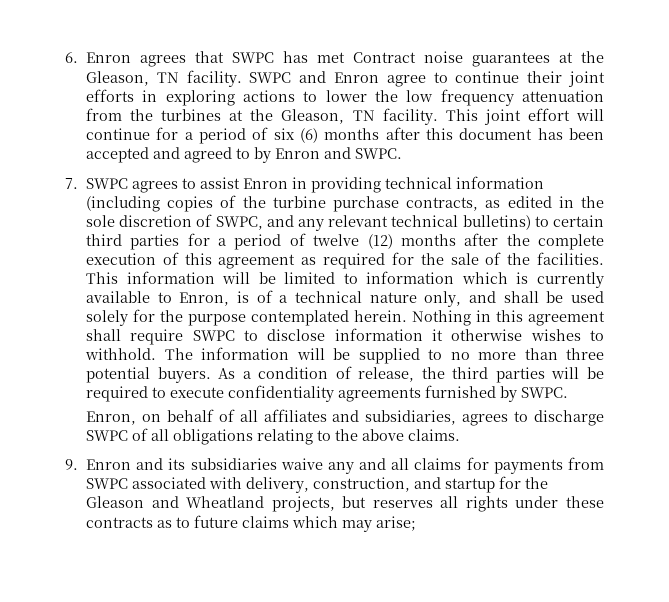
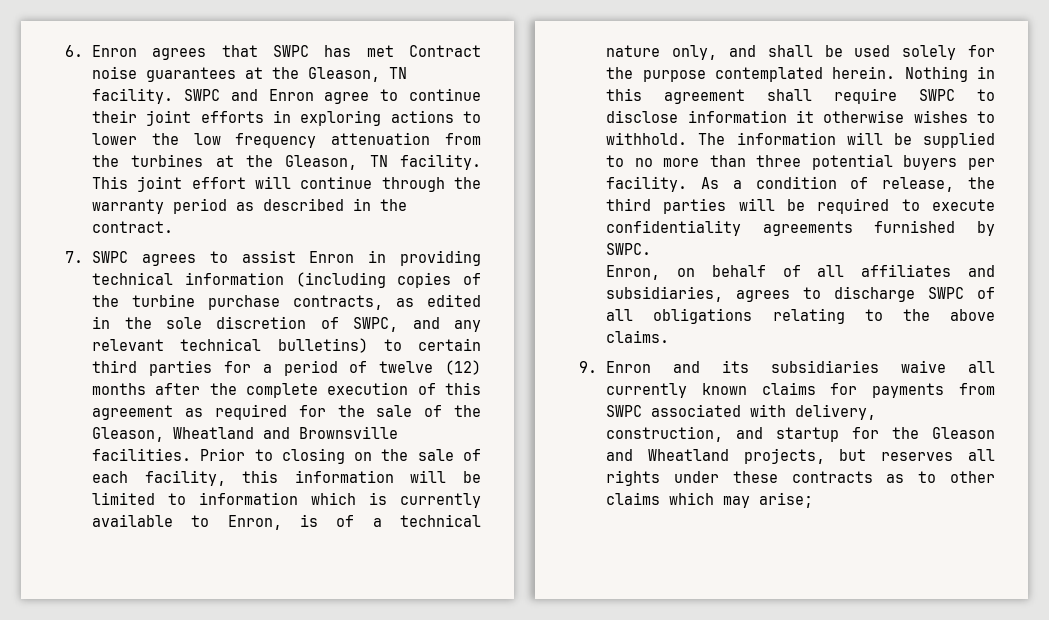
[156,127,604,144] [86,147,403,163] for a period of six (6) months after this document has been accepted and agreed to by Enron and SWPC. -> [381,177,482,192] [92,198,408,214] [92,221,174,233] through the warranty period as described in the contract.
[537,252,604,265] [86,272,119,284] facilities. This -> [92,426,399,442] [92,448,481,464] [92,470,279,486] Gleason, Wheatland and Brownsville facilities. Prior to closing on the sale of each facility, this
[157,367,211,383] buyers. -> [903,155,995,170] [606,176,688,192] buyers per facility.
[327,458,410,474] any and all -> [968,361,995,373] [606,383,747,398] all currently known
[194,515,239,528] future -> [950,471,995,483] other

